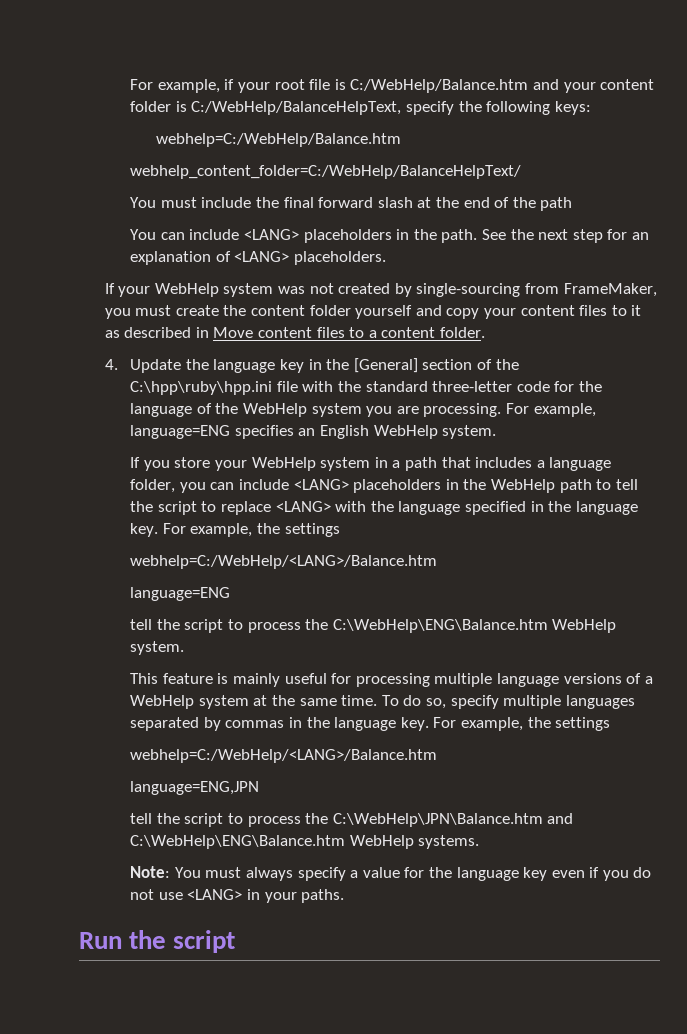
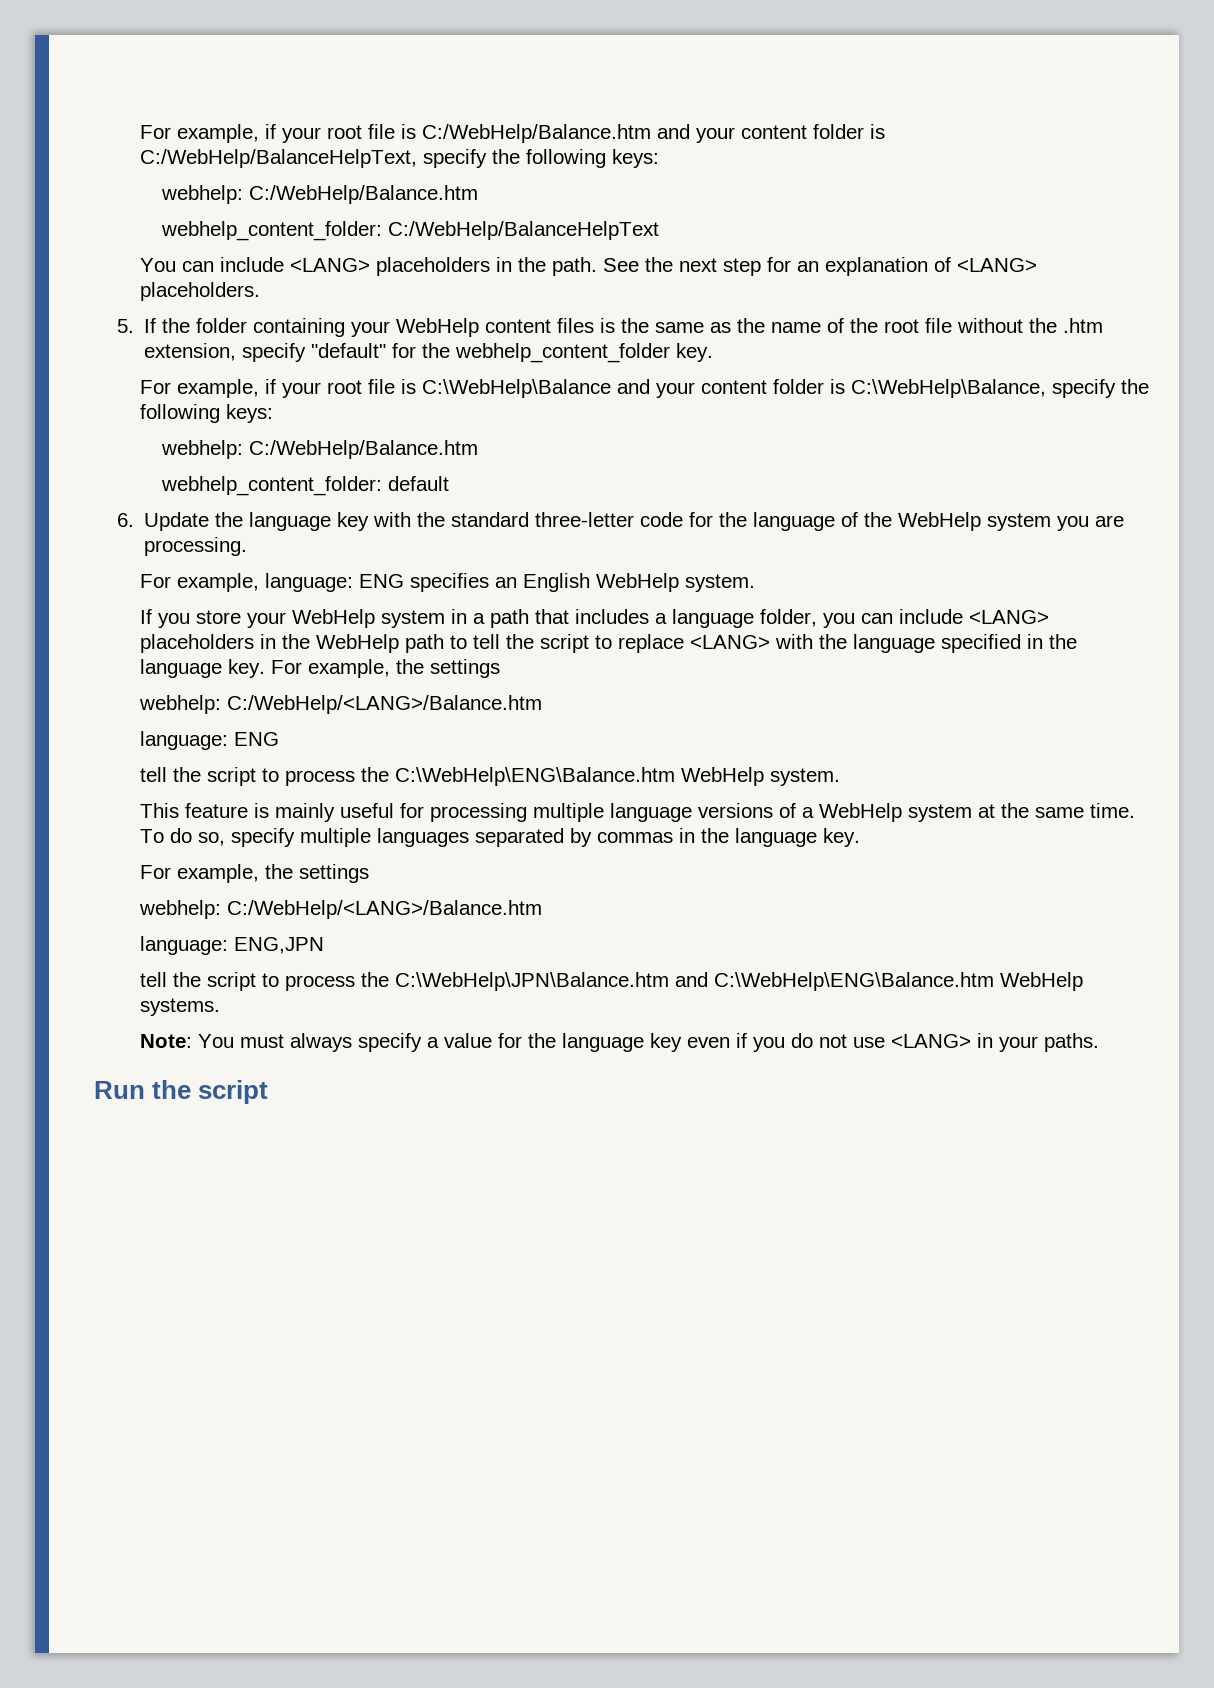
[155,133,401,147] [130,165,522,179] [130,197,573,211] webhelp=C:/WebHelp/Balance.htm // webhelp_content_folder=C:/WebHelp/BalanceHelpText/ // You must include the final forward slash at the end of the path -> [161,185,479,204] [161,221,660,241] webhelp: C:/WebHelp/Balance.htm // webhelp_content_folder: C:/WebHelp/BalanceHelpText
[104,283,657,297] [104,305,642,319] [104,327,485,338] [104,358,519,373] [130,381,298,395] If your WebHelp system was not created by single-sourcing from FrameMaker, you must create the content folder yourself and copy your content files to it as described in Move content files to a content folder. // 4. Update the language key in the [General] section of the C:\hpp\ruby\hpp.ini file -> [116,318,1104,337] [144,343,714,363] [139,379,1149,398] [139,404,273,423] [161,440,479,459] [161,476,450,496] [116,512,370,531] 5. If the folder containing your WebHelp content files is the same as the name of the root file without the .htm extension, specify "default" for the webhelp_content_folder key. // For example, if your root file is C:\WebHelp\Balance and your content folder is C:\WebHelp\Balance, specify the following keys: // webhelp: C:/WebHelp/Balance.htm // webhelp_content_folder: default // 6. Update the language key
[505,403,596,417] [130,425,231,439] For example, language=ENG -> [139,573,404,592] // For example, language: ENG
[130,555,438,569] [130,587,231,601] webhelp=C:/WebHelp/<LANG>/Balance.htm // language=ENG -> [138,695,542,714] [139,731,279,750] webhelp: C:/WebHelp/<LANG>/Balance.htm // language: ENG
[433,717,611,731] [130,749,438,763] [130,781,260,795] For example, the settings // webhelp=C:/WebHelp/<LANG>/Balance.htm // language=ENG,JPN -> [139,864,369,883] [138,900,542,919] [139,936,324,955] // For example, the settings // webhelp: C:/WebHelp/<LANG>/Balance.htm // language: ENG,JPN

